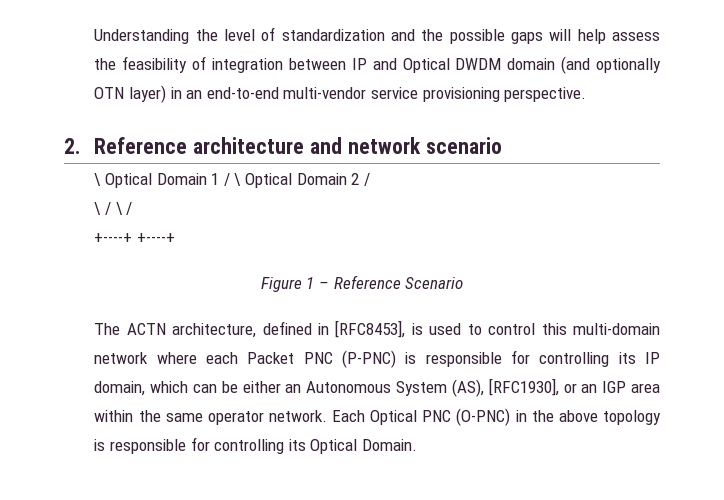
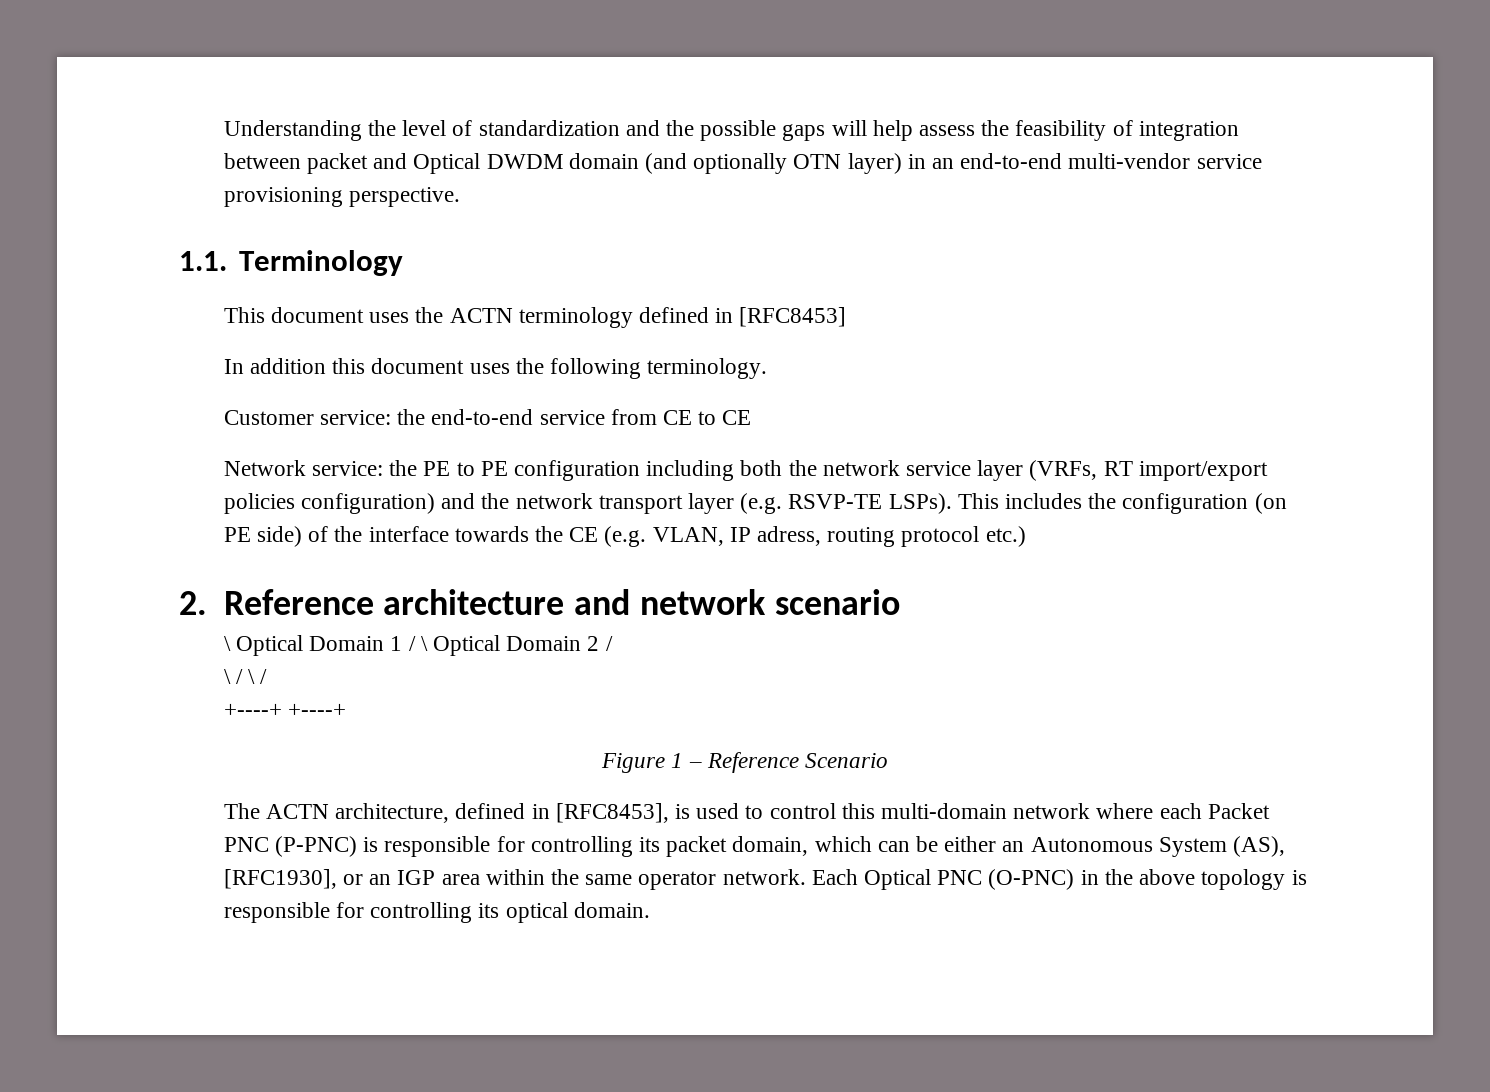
[351,58,367,70] IP -> [306,153,368,174] packet
(587, 94) none -> [179,250,403,276] [223,307,847,328] [223,358,768,379] [223,409,752,425] [223,460,1268,481] [223,493,1287,514] [223,526,1026,547] // 1.1. Terminology // This document uses the ACTN terminology defined in [RFC8453] // In addition this document uses the following terminology. // Customer service: the end-to-end service from CE to CE // Network service: the PE to PE configuration including both the network service layer (VRFs, RT import/export policies configuration) and the network transport layer (e.g. RSVP-TE LSPs). This includes the configuration (on PE side) of the interface towards the CE (e.g. VLAN, IP adress, routing protocol etc.)
[645,352,660,364] IP -> [666,836,728,857] packet
[310,439,417,454] Optical Domain. -> [505,902,650,923] optical domain.

